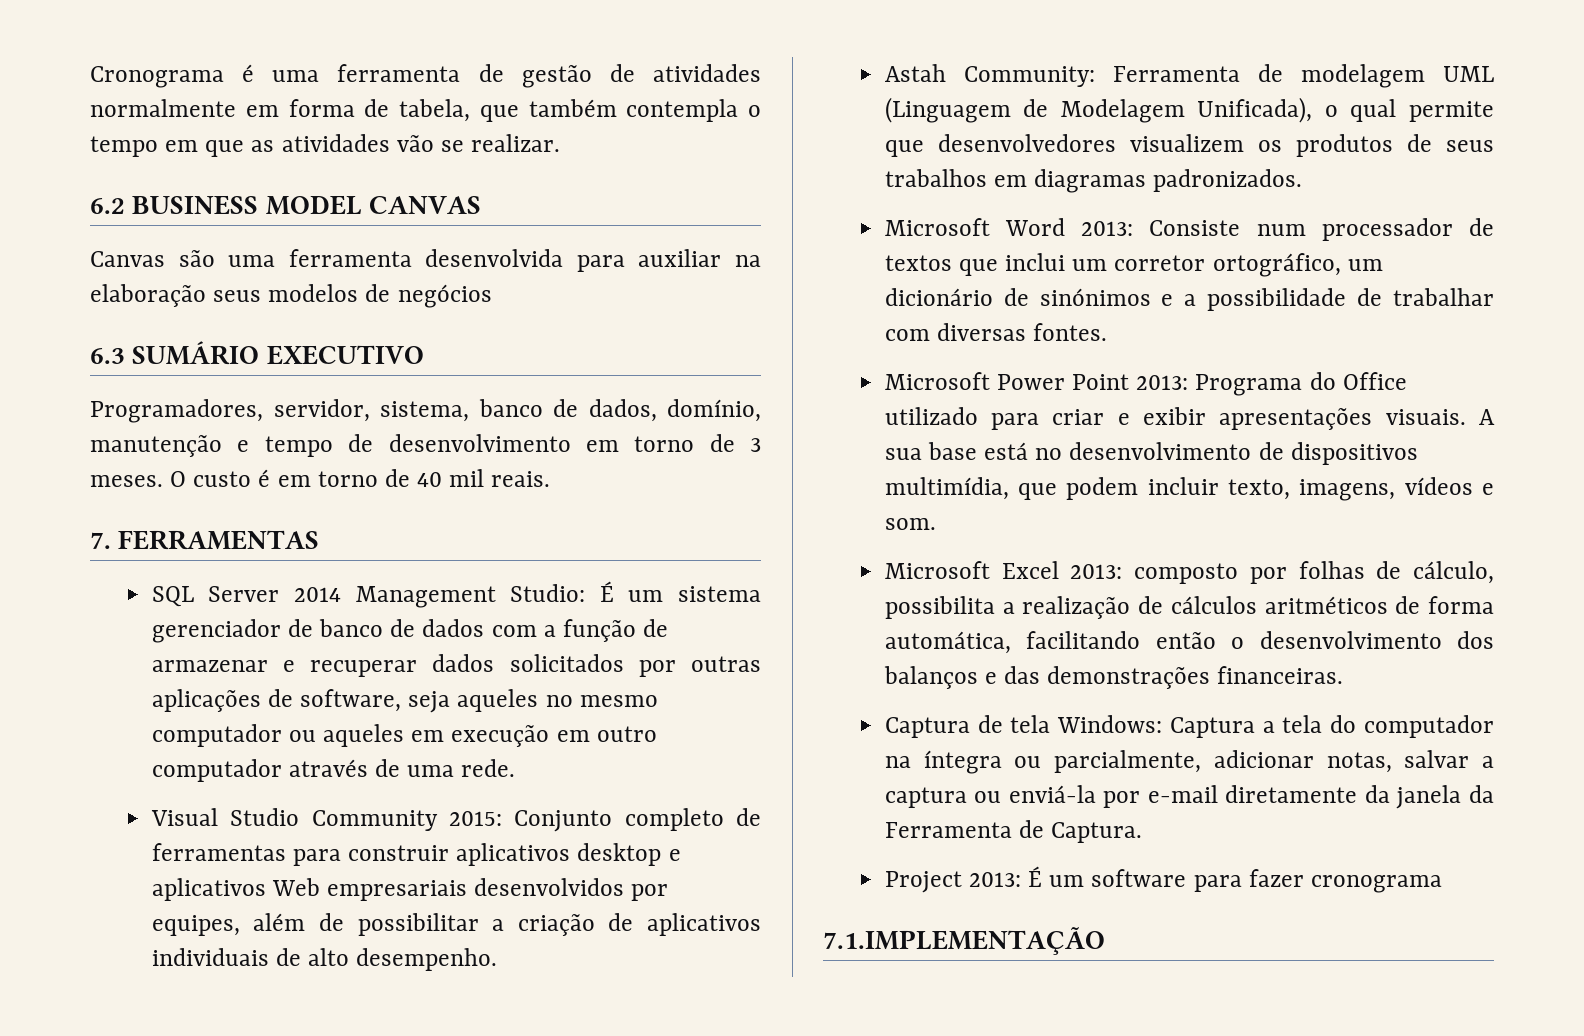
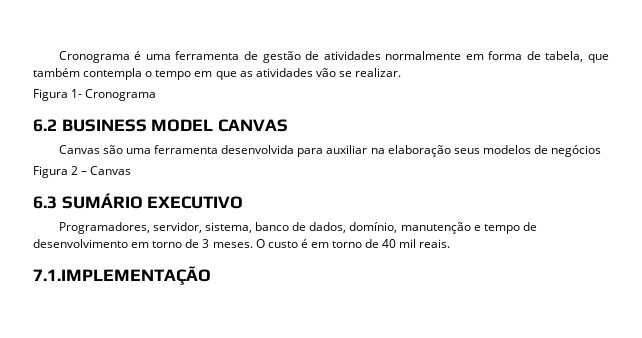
(561, 143) none -> [33,89,157,101] // Figura 1- Cronograma
(492, 296) none -> [33,166,132,178] // Figura 2 – Canvas
[90,530,320,550] [151,581,761,608] [151,619,669,643] [151,654,761,677] [151,689,658,713] [151,724,657,747] [151,759,516,782] [150,808,761,832] [151,843,681,866] [151,878,669,901] [151,913,761,936] [151,948,498,971] [884,64,1494,88] [884,97,1494,123] [884,134,1494,157] [884,169,1303,193] [884,218,1494,241] [884,253,1383,277] [884,288,1494,311] [884,323,1108,341] [884,372,1407,396] [884,407,1495,430] [884,442,1418,465] [884,477,1494,501] [884,518,936,530] [884,561,1494,584] [884,596,1494,619] [884,631,1494,654] [883,666,1344,689] [884,715,1494,738] [884,750,1494,774] [884,785,1494,809] [884,820,1143,843] [884,866,1442,893] // 7. FERRAMENTAS // SQL Server 2014 Management Studio: É um sistema gerenciador de banco de dados com a função de armazenar e recuperar dados solicitados por outras aplicações de software, seja aqueles no mesmo computador ou aqueles em execução em outro computador através de uma rede. // Visual Studio Community 2015: Conjunto completo de ferramentas para construir aplicativos desktop e aplicativos Web empresariais desenvolvidos por equipes, além de possibilitar a criação de aplicativos individuais de alto desempenho. // Astah Community: Ferramenta de modelagem UML (Linguagem de Modelagem Unificada), o qual permite que desenvolvedores visualizem os produtos de seus trabalhos em diagramas padronizados. // Microsoft Word 2013: Consiste num processador de textos que inclui um corretor ortográfico, um dicionário de sinónimos e a possibilidade de trabalhar com diversas fontes. // Microsoft Power Point 2013: Programa do Office utilizado para criar e exibir apresentações visuais. A sua base está no desenvolvimento de dispositivos multimídia, que podem incluir texto, imagens, vídeos e som. // Microsoft Excel 2013: composto por folhas de cálculo, possibilita a realização de cálculos aritméticos de forma automática, facilitando então o desenvolvimento dos balanços e das demonstrações financeiras. // Captura de tela Windows: Captura a tela do computador na íntegra ou parcialmente, adicionar notas, salvar a captura ou enviá-la por e-mail diretamente da janela da Ferramenta de Captura. // Project 2013: É um software para fazer cronograma -> (451, 243) none

